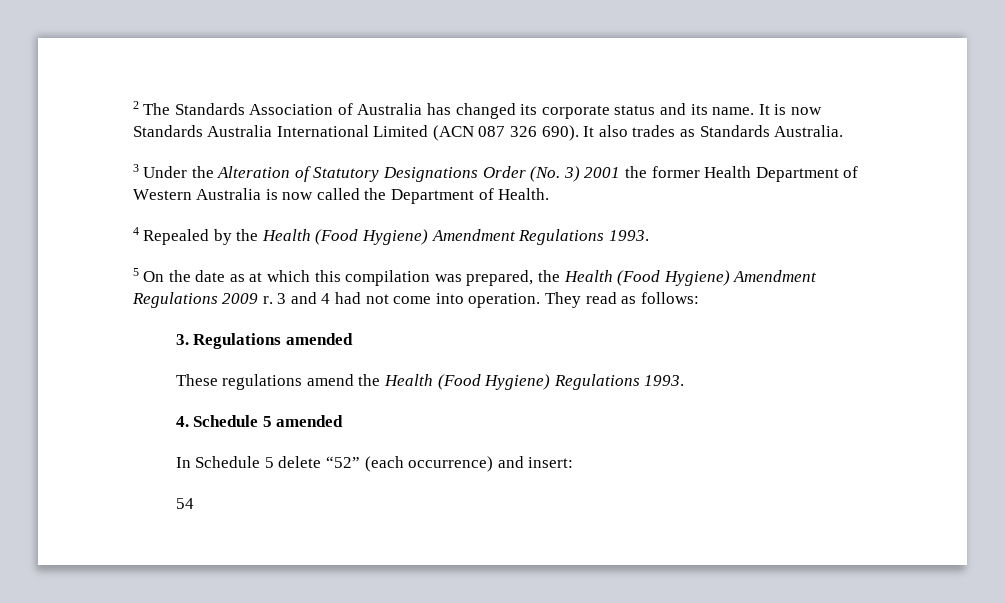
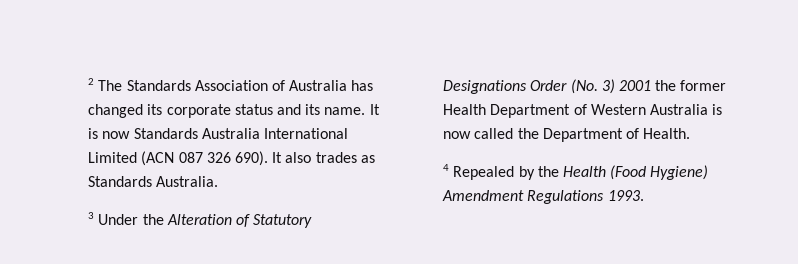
[132,268,818,286] [131,292,699,308] [175,333,353,349] [175,374,685,390] [175,415,344,427] [175,456,574,472] [175,498,194,509] // 5 On the date as at which this compilation was prepared, the Health (Food Hygiene) Amendment Regulations 2009 r. 3 and 4 had not come into operation. They read as follows: // 3. Regulations amended // These regulations amend the Health (Food Hygiene) Regulations 1993. // 4. Schedule 5 amended // In Schedule 5 delete “52” (each occurrence) and insert: // 54 -> (644, 195) none

